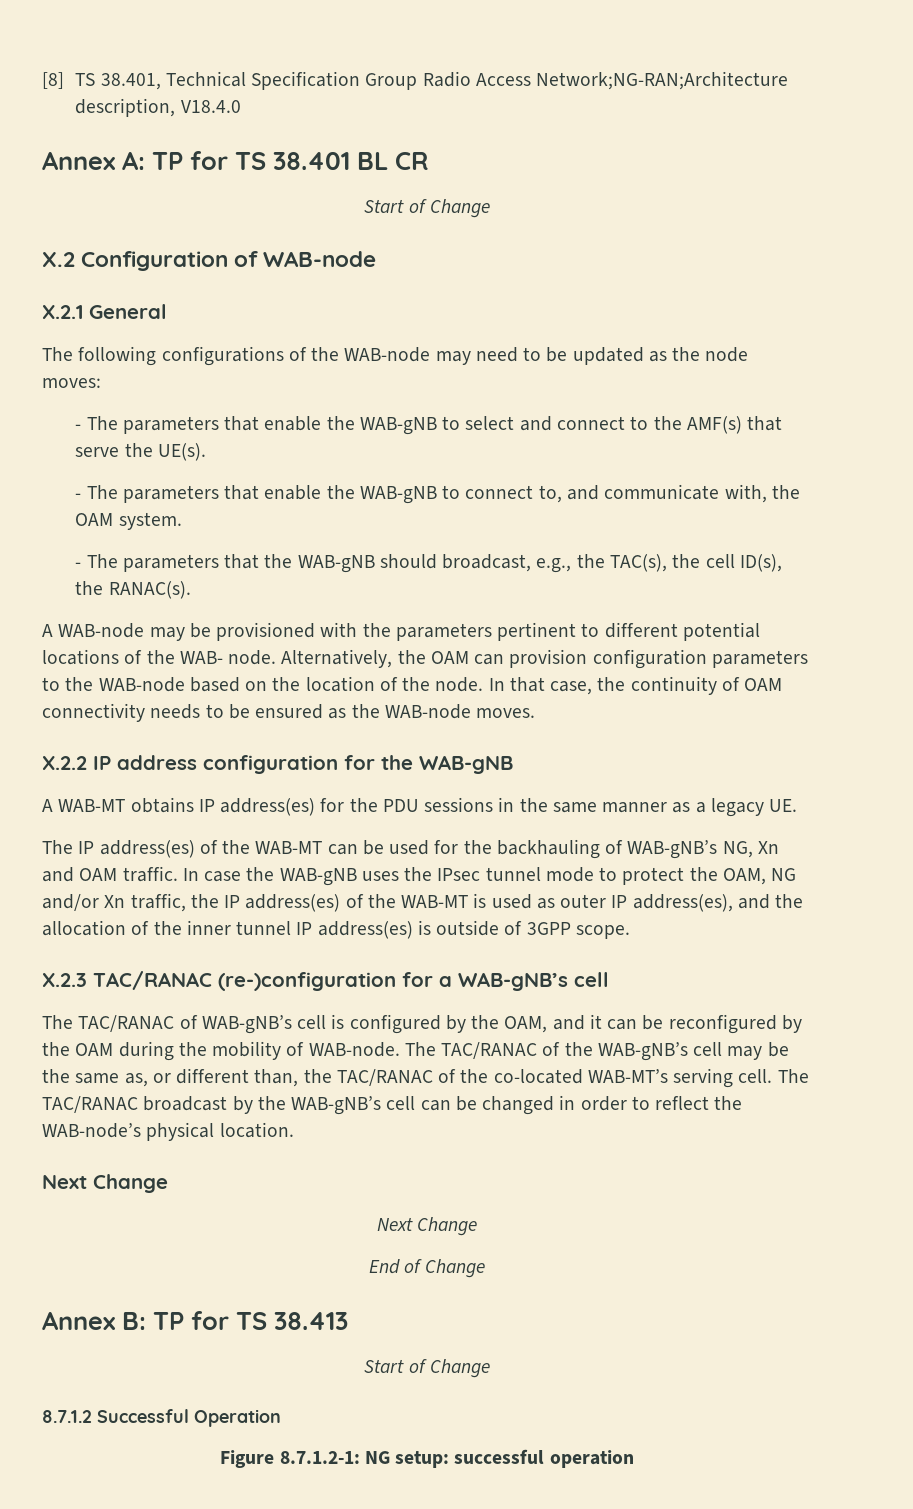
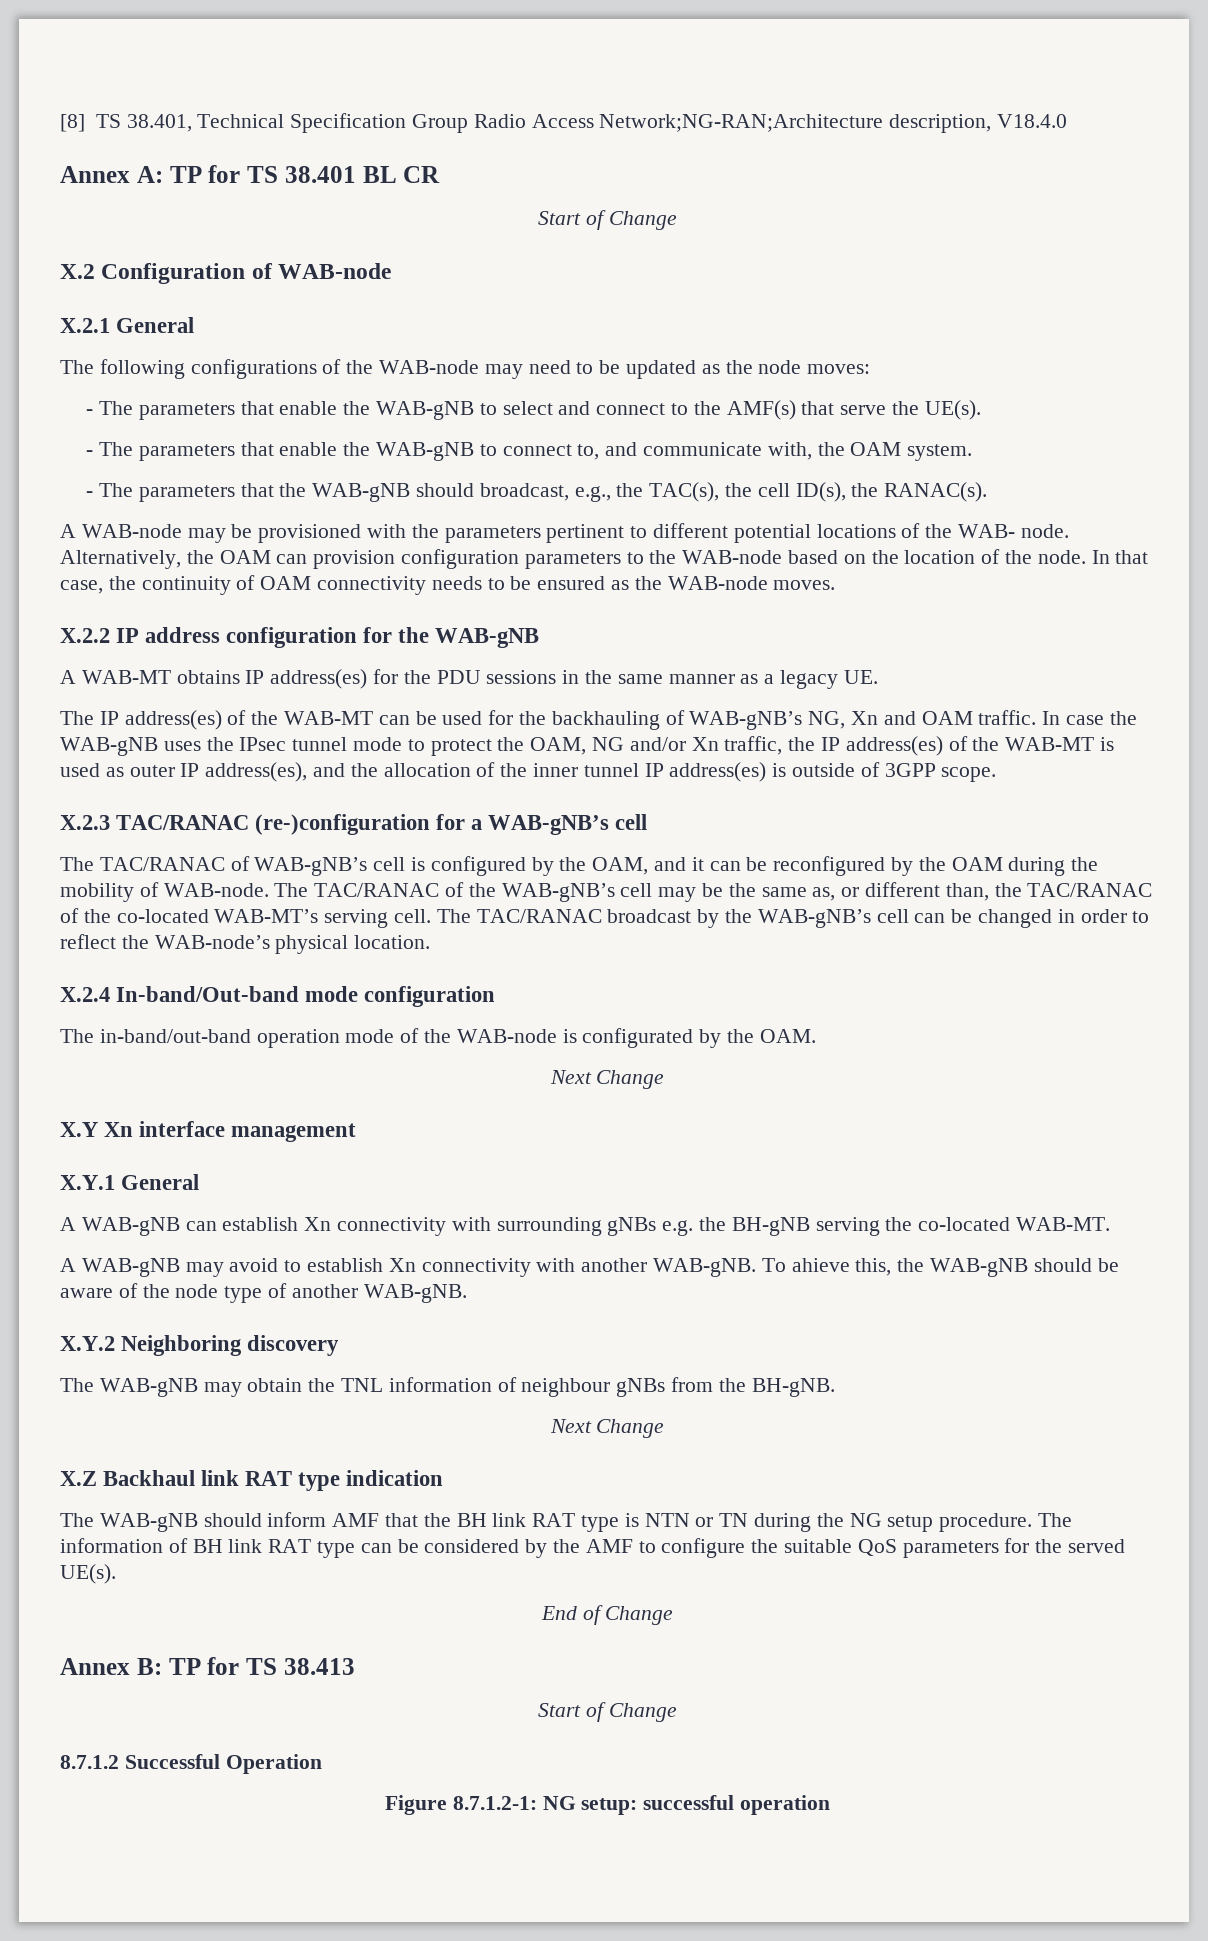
[42,1174,168,1193] [376,1217,478,1236] Next Change // Next Change -> [60,986,496,1007] [60,1028,816,1048] [549,1070,665,1089] [60,1121,357,1142] [60,1174,200,1190] [60,1217,1111,1236] [60,1258,1119,1277] [60,1283,467,1303] [60,1335,340,1356] [60,1377,835,1397] [549,1419,665,1438] [60,1470,444,1491] [60,1512,1073,1532] [60,1538,1126,1558] [60,1564,116,1584] X.2.4 In-band/Out-band mode configuration // The in-band/out-band operation mode of the WAB-node is configurated by the OAM. // Next Change // X.Y Xn interface management // X.Y.1 General // A WAB-gNB can establish Xn connectivity with surrounding gNBs e.g. the BH-gNB serving the co-located WAB-MT. // A WAB-gNB may avoid to establish Xn connectivity with another WAB-gNB. To ahieve this, the WAB-gNB should be aware of the node type of another WAB-gNB. // X.Y.2 Neighboring discovery // The WAB-gNB may obtain the TNL information of neighbour gNBs from the BH-gNB. // Next Change // X.Z Backhaul link RAT type indication // The WAB-gNB should inform AMF that the BH link RAT type is NTN or TN during the NG setup procedure. The information of BH link RAT type can be considered by the AMF to configure the suitable QoS parameters for the served UE(s).

